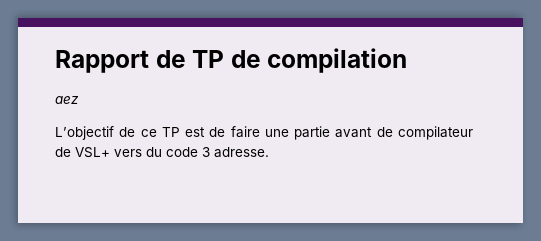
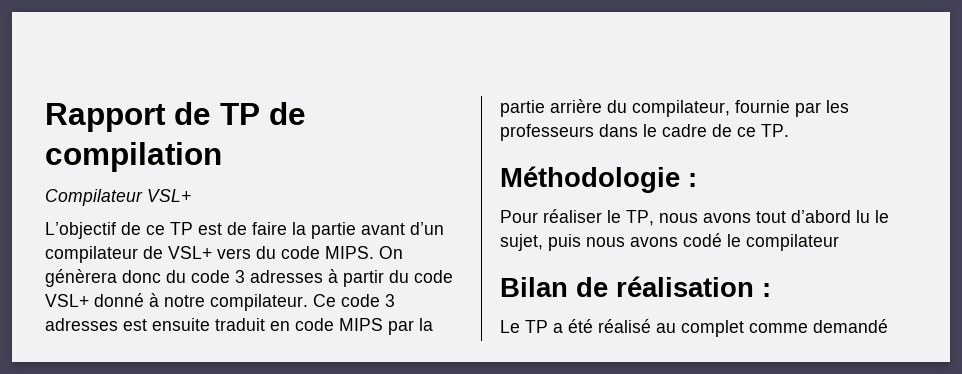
[55,96,79,104] aez -> [45,189,191,206] Compilateur VSL+
[264,129,289,137] une -> [292,222,306,235] la
[376,127,393,137] de -> [410,222,444,235] d’un
[202,147,269,158] 3 adresse. -> [325,246,403,259] [45,269,453,287] [45,293,395,311] [45,318,433,335] [500,99,849,117] [500,124,789,141] [500,166,697,193] [500,209,889,226] [500,233,839,251] [500,276,771,297] [500,319,888,337] MIPS. On génèrera donc du code 3 adresses à partir du code VSL+ donné à notre compilateur. Ce code 3 adresses est ensuite traduit en code MIPS par la partie arrière du compilateur, fournie par les professeurs dans le cadre de ce TP. // Méthodologie : // Pour réaliser le TP, nous avons tout d’abord lu le sujet, puis nous avons codé le compilateur // Bilan de réalisation : // Le TP a été réalisé au complet comme demandé

